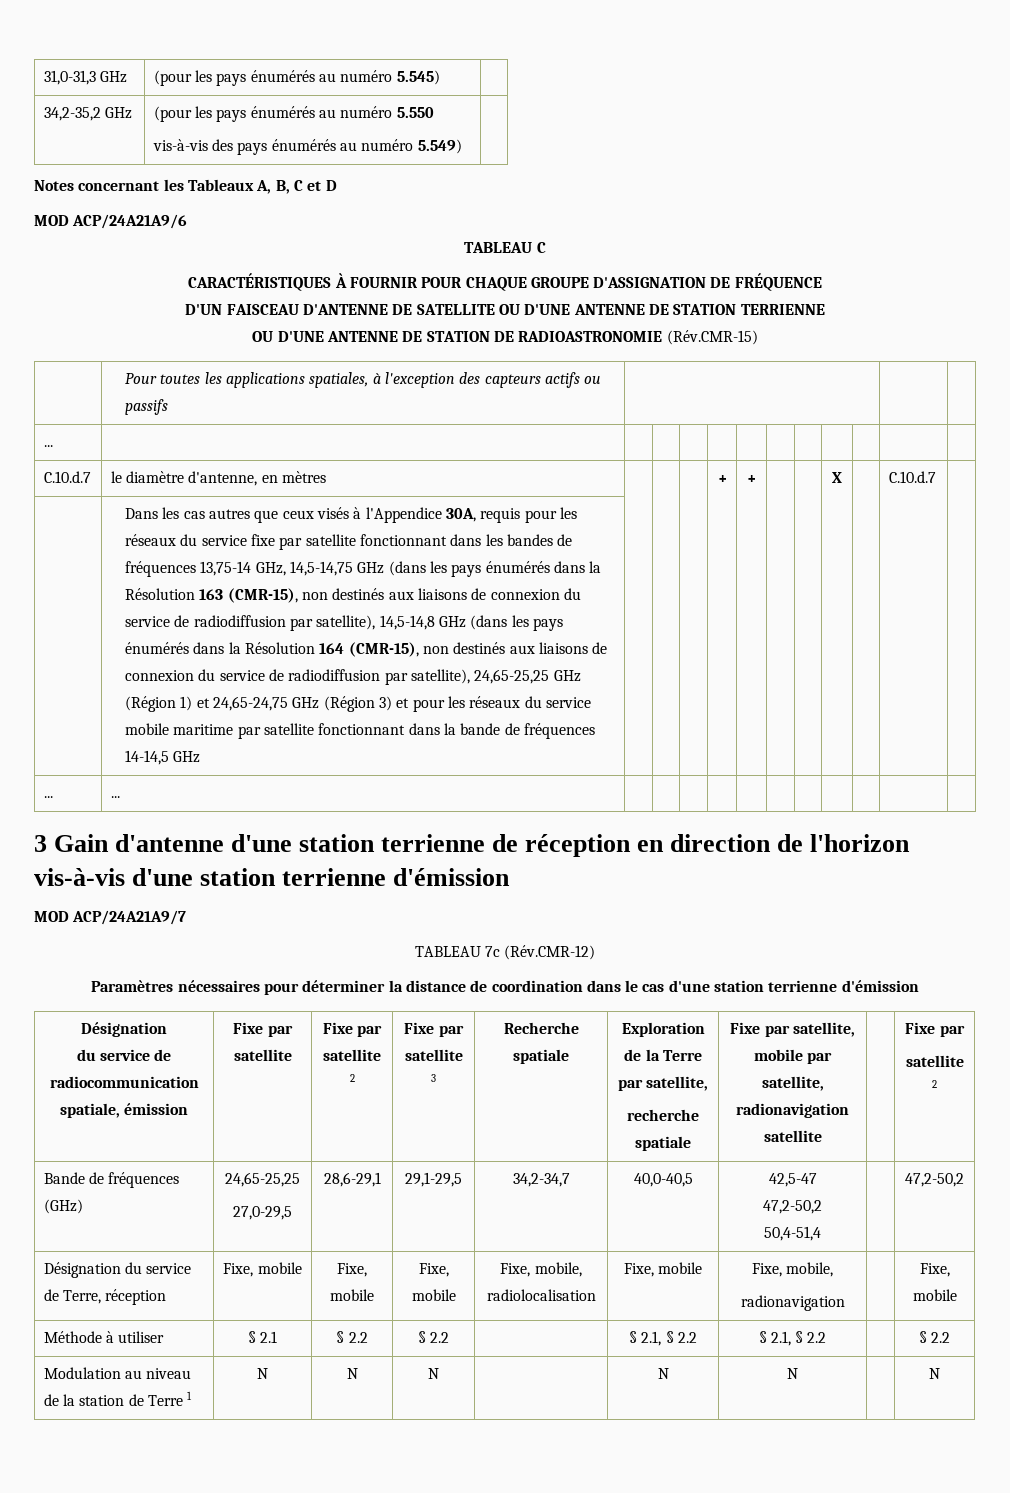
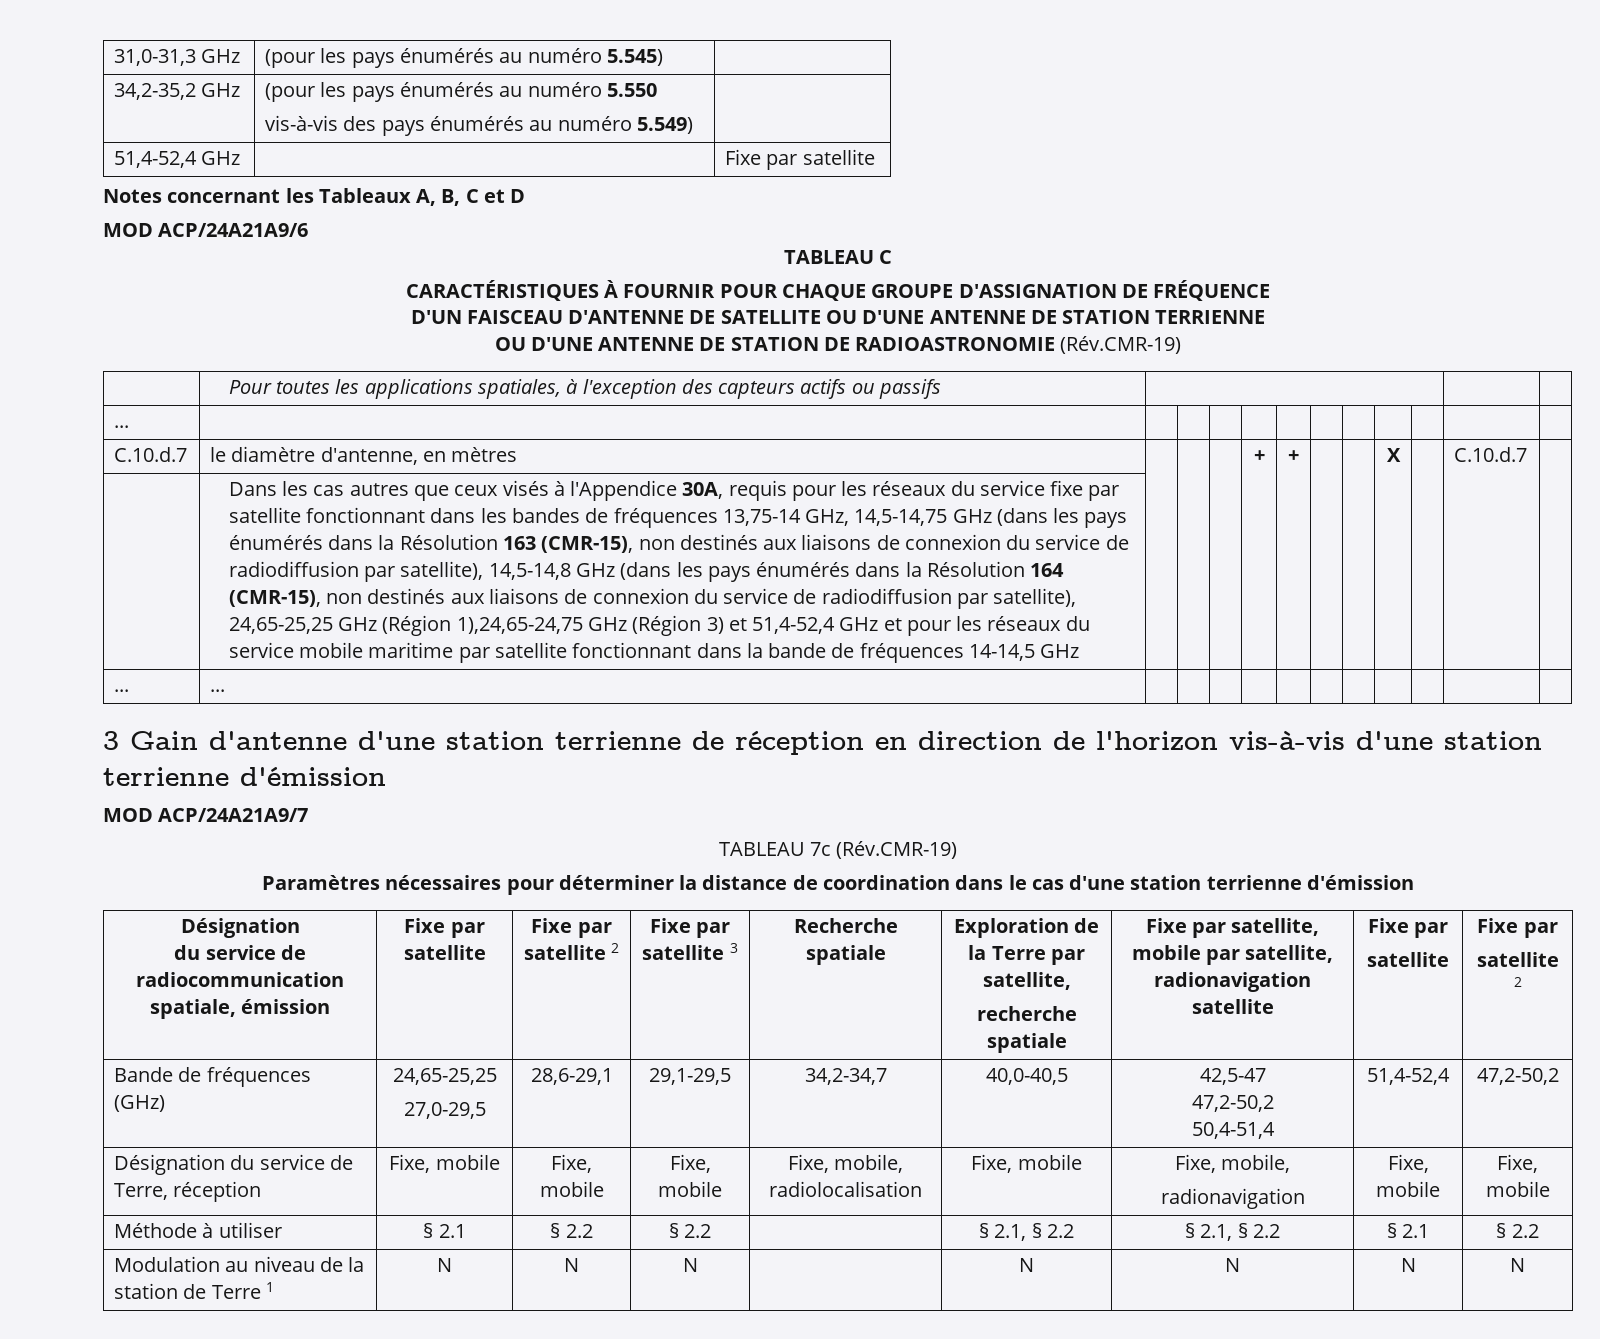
(462, 146) none -> [114,151,241,168] [725,149,875,170] // 51,4-52,4 GHz | | Fixe par satellite
[666,330,758,345] (Rév.CMR-15) -> [1060,336,1182,354] (Rév.CMR-19)
[180,696,289,711] 1) et 24,65-24,75 -> [456,617,583,634] 1),24,65-24,75
(410, 703) none -> [752,617,902,634] 51,4-52,4 GHz et
[504,945,596,960] (Rév.CMR-12) -> [836,841,958,859] (Rév.CMR-19)
(822, 1136) none -> [1367,918,1449,938] [1367,952,1449,967] Fixe par // satellite
(821, 1233) none -> [1367,1068,1450,1085] 51,4-52,4
(845, 1303) none -> [1387,1154,1429,1173] [1376,1181,1440,1197] Fixe, mobile
(827, 1337) none -> [1386,1223,1430,1238] § 2.1
(798, 1373) none -> [1400,1258,1416,1272] N

